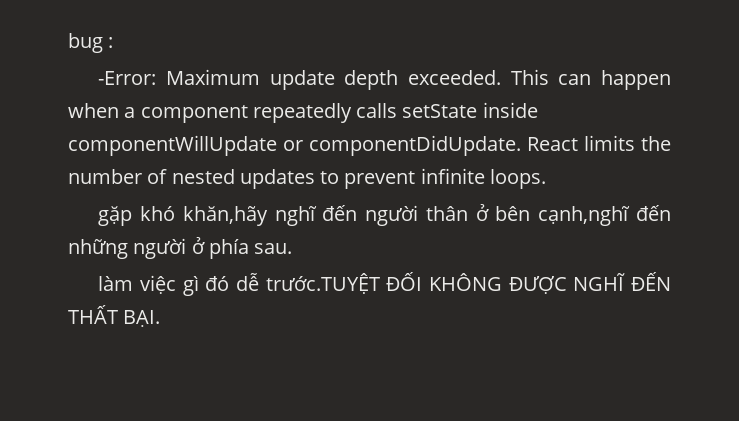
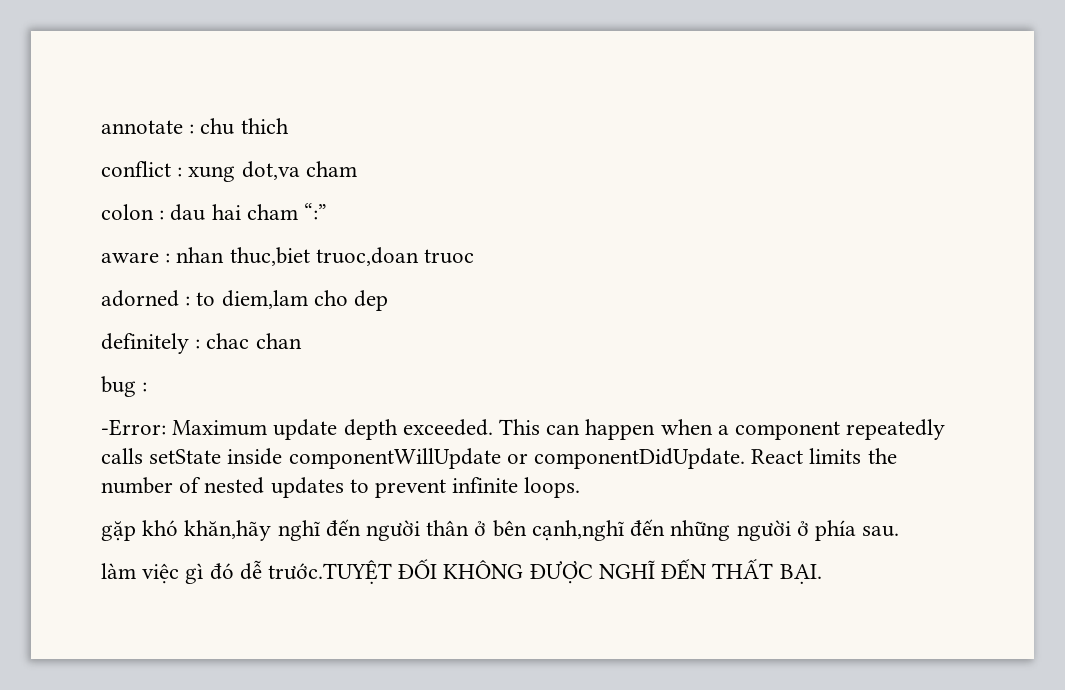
(68, 43) none -> [101,118,289,135] [101,161,357,182] [101,203,328,221] [101,247,475,266] [101,290,389,311] [101,333,302,354] annotate : chu thich // conflict : xung dot,va cham // colon : dau hai cham “:” // aware : nhan thuc,biet truoc,doan truoc // adorned : to diem,lam cho dep // definitely : chac chan //

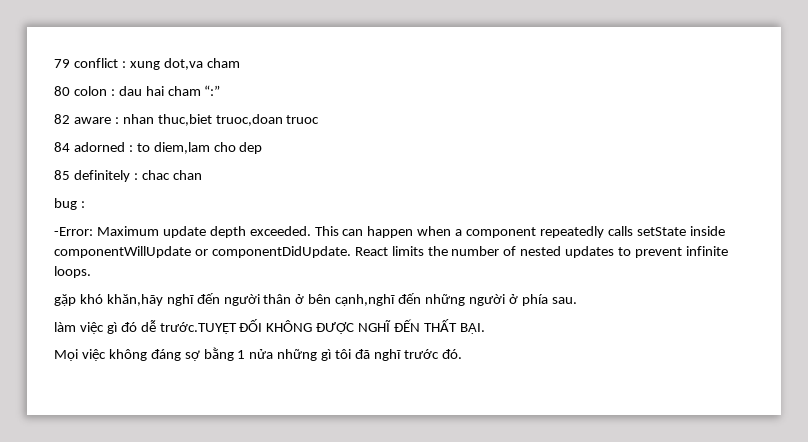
[101,118,289,135] annotate : chu thich // -> [54,59,70,68] 79
(357, 169) none -> [54,86,70,96] 80
(328, 211) none -> [54,114,70,124] 82
(475, 256) none -> [54,142,70,152] 84
(389, 300) none -> [54,170,70,180] 85
(822, 574) none -> [54,347,462,361] // Mọi việc không đáng sợ bằng 1 nửa những gì tôi đã nghĩ trước đó.

